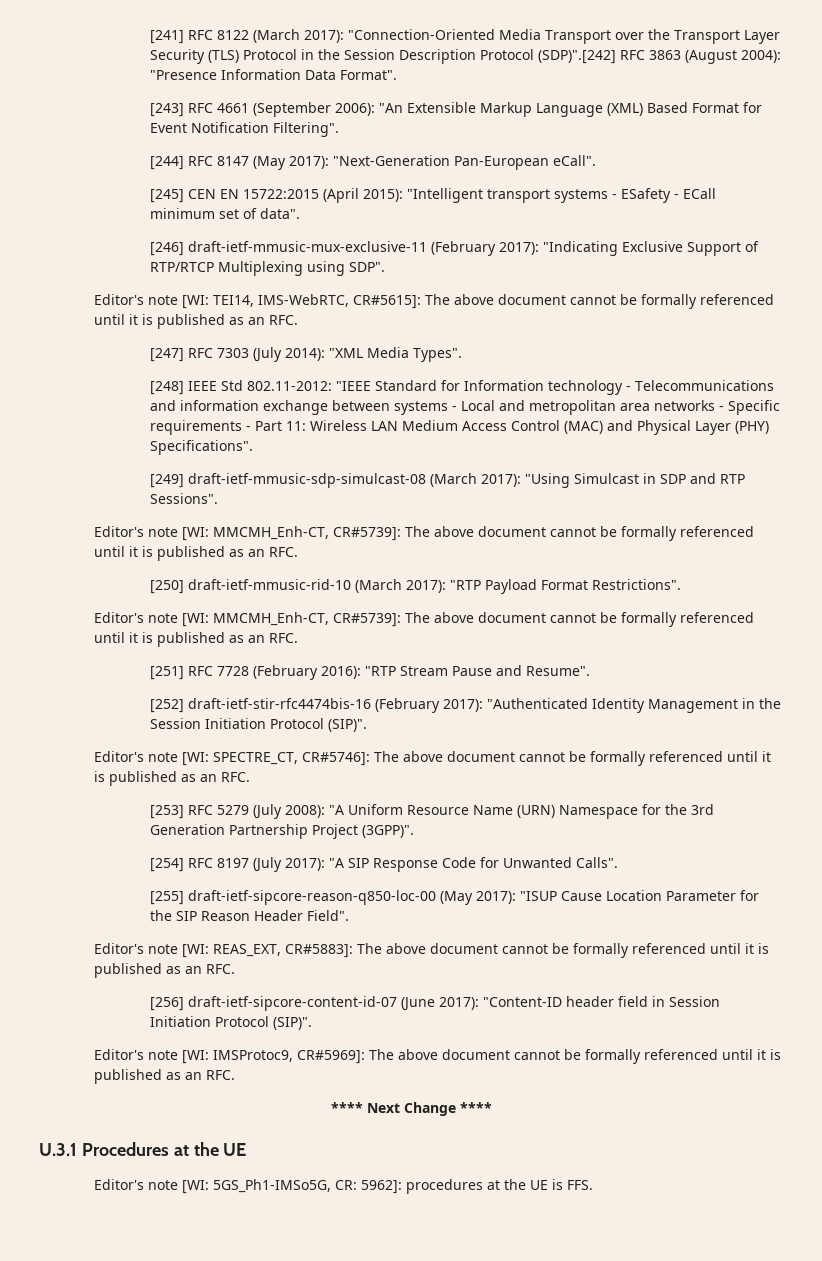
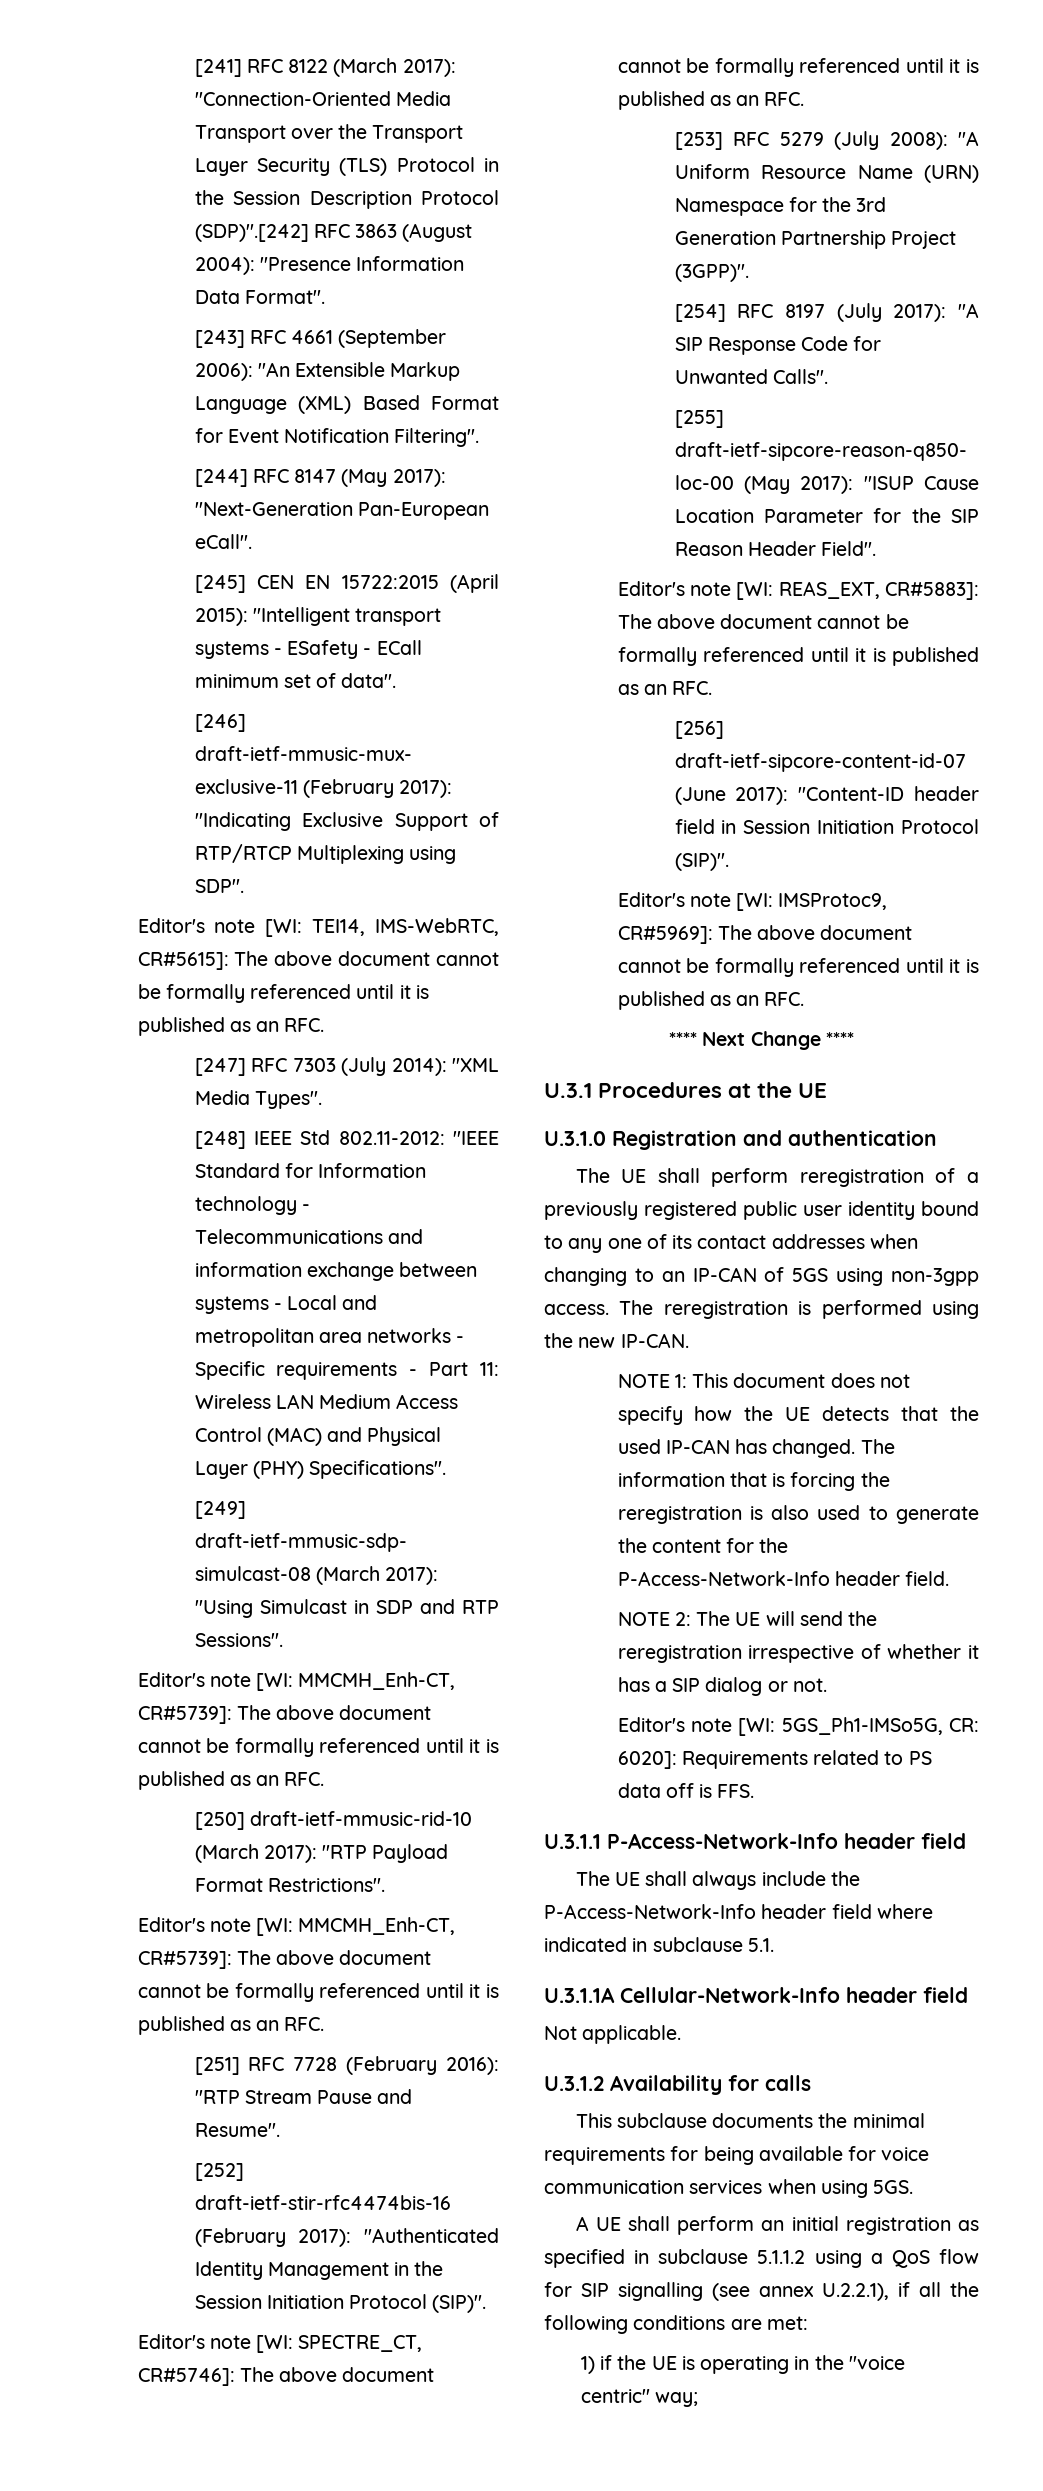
(247, 1149) none -> [544,1130,937,1150] [575,1168,979,1187] [544,1201,979,1220] [544,1234,918,1253] [544,1267,979,1286] [544,1300,979,1319] [544,1333,689,1348] [617,1373,910,1388] [617,1406,979,1425] [617,1439,895,1458] [617,1472,890,1491] [617,1505,979,1524] [617,1538,789,1553] [617,1571,950,1586] [617,1611,878,1626] [617,1644,979,1663] [617,1677,827,1696] // U.3.1.0 Registration and authentication // The UE shall perform reregistration of a previously registered public user identity bound to any one of its contact addresses when changing to an IP-CAN of 5GS using non-3gpp access. The reregistration is performed using the new IP-CAN. // NOTE 1: This document does not specify how the UE detects that the used IP-CAN has changed. The information that is forcing the reregistration is also used to generate the content for the P-Access-Network-Info header field. // NOTE 2: The UE will send the reregistration irrespective of whether it has a SIP dialog or not.
[361,1179,594,1194] 5962]: procedures at the UE is FFS. -> [617,1750,932,1769] [617,1783,755,1798] [544,1833,966,1849] [575,1871,860,1890] [544,1904,933,1919] [544,1937,774,1952] [544,1987,968,2003] [544,2025,682,2044] [544,2075,811,2095] [575,2113,925,2128] [544,2146,930,2165] [544,2179,914,2198] [575,2216,979,2235] [544,2249,980,2268] [544,2282,979,2301] [544,2315,808,2334] [580,2355,905,2374] [580,2389,699,2407] 6020]: Requirements related to PS data off is FFS. // U.3.1.1 P-Access-Network-Info header field // The UE shall always include the P-Access-Network-Info header field where indicated in subclause 5.1. // U.3.1.1A Cellular-Network-Info header field // Not applicable. // U.3.1.2 Availability for calls // This subclause documents the minimal requirements for being available for voice communication services when using 5GS. // A UE shall perform an initial registration as specified in subclause 5.1.1.2 using a QoS flow for SIP signalling (see annex U.2.2.1), if all the following conditions are met: // 1) if the UE is operating in the "voice centric" way;

